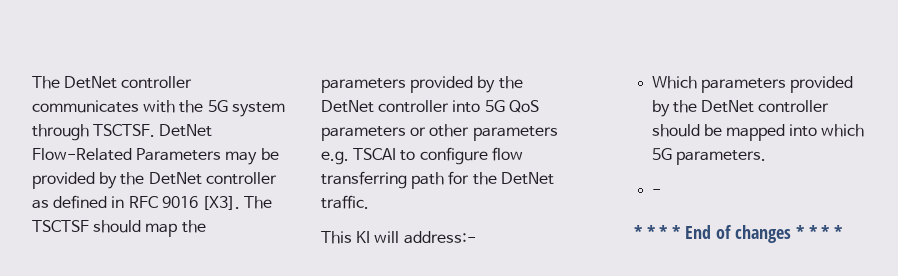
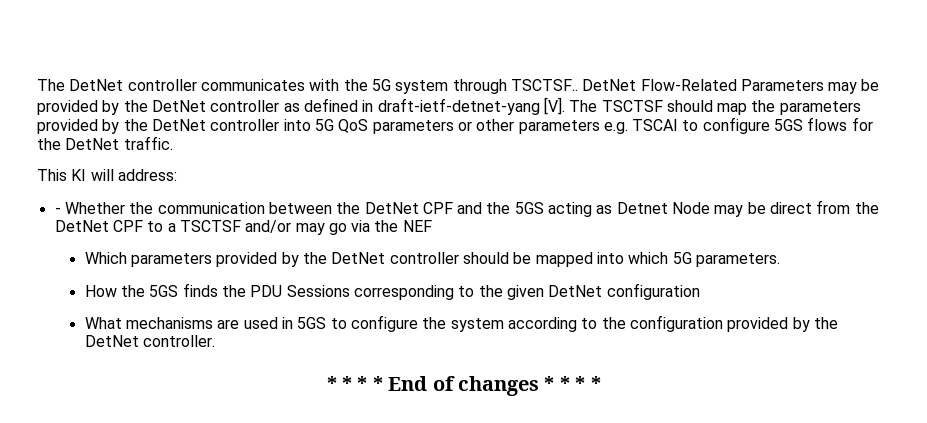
[93,124,156,137] TSCTSF. -> [510,79,578,91] TSCTSF..
[128,196,240,210] RFC 9016 [X3]. -> [377,97,565,115] draft-ietf-detnet-yang [V].
[491,147,523,161] [321,171,445,189] flow transferring path -> [774,117,848,131] 5GS flows
[403,231,476,244] address:- -> [117,169,177,181] [54,200,879,217] [54,220,432,235] address: // - Whether the communication between the DetNet CPF and the 5GS acting as Detnet Node may be direct from the DetNet CPF to a TSCTSF and/or may go via the NEF
[651,189,661,195] - -> [84,283,700,300] [84,315,838,332] [84,335,216,347] How the 5GS finds the PDU Sessions corresponding to the given DetNet configuration // What mechanisms are used in 5GS to configure the system according to the configuration provided by the DetNet controller.

